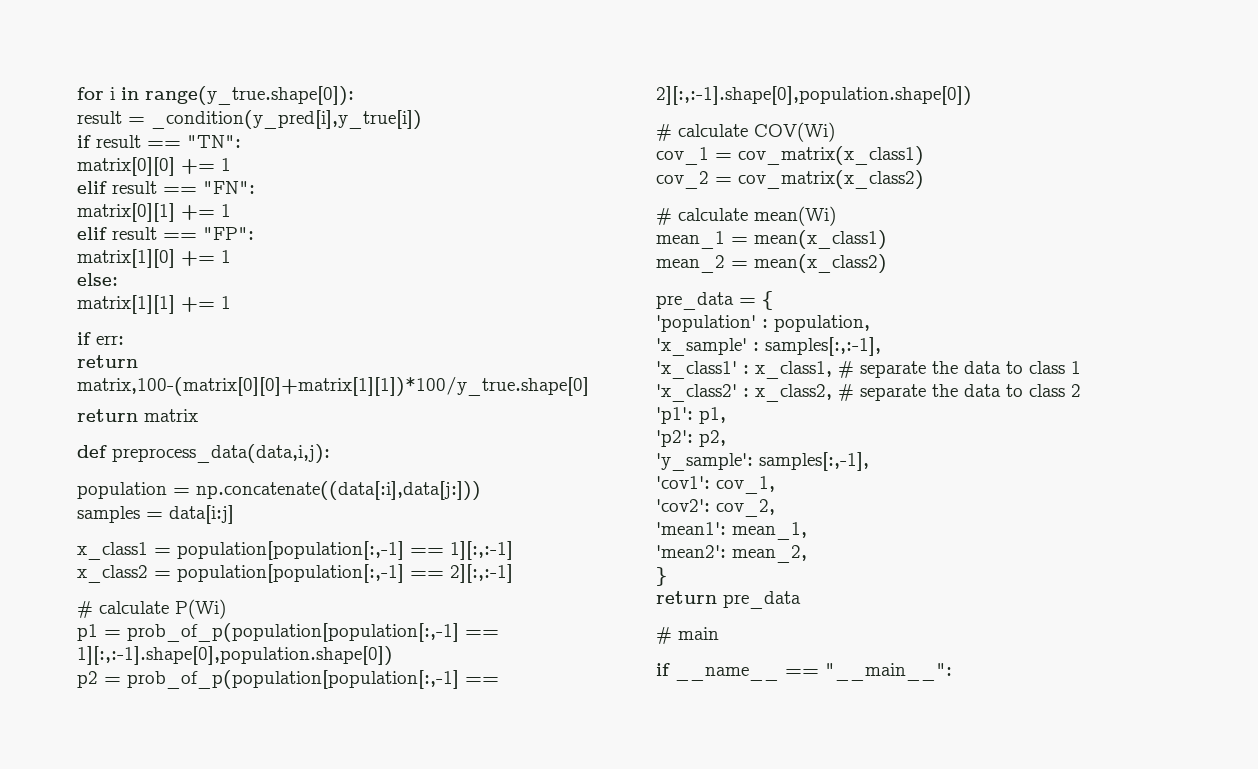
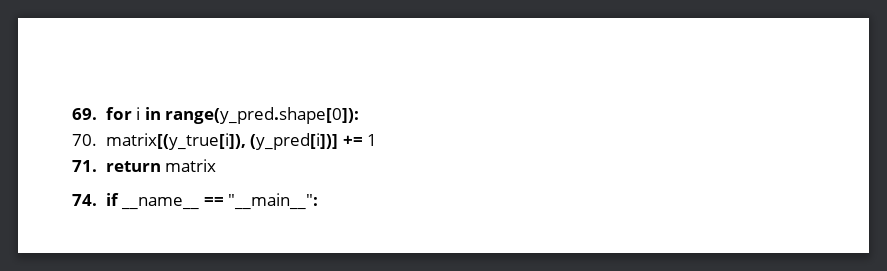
(77, 93) none -> [72,108,97,120] 69.
[145,86,354,106] [77,110,422,130] [77,135,241,148] [77,157,231,176] [77,181,255,194] [77,203,231,222] [77,227,254,240] [77,249,231,268] [77,273,118,286] [77,295,231,314] [77,332,124,345] [77,355,138,368] [77,376,589,397] [77,409,198,422] [77,444,330,464] [77,481,481,501] [77,505,234,524] [77,541,513,560] [77,564,513,583] [77,599,226,619] [77,623,499,642] [77,646,393,666] [77,670,499,689] [656,86,972,106] [656,122,835,142] [656,146,924,166] [656,170,924,190] [656,206,836,226] [656,230,887,250] [656,254,887,274] [656,291,773,310] [656,315,870,332] [656,337,881,356] [656,361,1081,379] [656,384,1081,402] [656,407,726,424] [656,430,726,447] [656,452,869,471] [656,476,775,494] [656,499,775,517] [656,522,807,540] [656,545,807,563] [656,567,667,586] [656,591,801,609] [656,627,719,644] range(y_true.shape[0]): // result = _condition(y_pred[i],y_true[i]) // if result == "TN": // matrix[0][0] += 1 // elif result == "FN": // matrix[0][1] += 1 // elif result == "FP": // matrix[1][0] += 1 // else: // matrix[1][1] += 1 // if err: // return matrix,100-(matrix[0][0]+matrix[1][1])*100/y_true.shape[0] // return matrix // def preprocess_data(data,i,j): // population = np.concatenate((data[:i],data[j:])) // samples = data[i:j] // x_class1 = population[population[:,-1] == 1][:,:-1] // x_class2 = population[population[:,-1] == 2][:,:-1] // # calculate P(Wi) // p1 = prob_of_p(population[population[:,-1] == 1][:,:-1].shape[0],population.shape[0]) // p2 = prob_of_p(population[population[:,-1] == 2][:,:-1].shape[0],population.shape[0]) // # calculate COV(Wi) // cov_1 = cov_matrix(x_class1) // cov_2 = cov_matrix(x_class2) // # calculate mean(Wi) // mean_1 = mean(x_class1) // mean_2 = mean(x_class2) // pre_data = { // 'population' : population, // 'x_sample' : samples[:,:-1], // 'x_class1' : x_class1, # separate the data to class 1 // 'x_class2' : x_class2, # separate the data to class 2 // 'p1': p1, // 'p2': p2, // 'y_sample': samples[:,-1], // 'cov1': cov_1, // 'cov2': cov_2, // 'mean1': mean_1, // 'mean2': mean_2, // } // return pre_data // # main // -> [165,107,360,124] [72,133,378,150] [72,159,217,172] [72,194,97,206] range(y_pred.shape[0]): // 70. matrix[(y_true[i]), (y_pred[i])] += 1 // 71. return matrix // 74.

